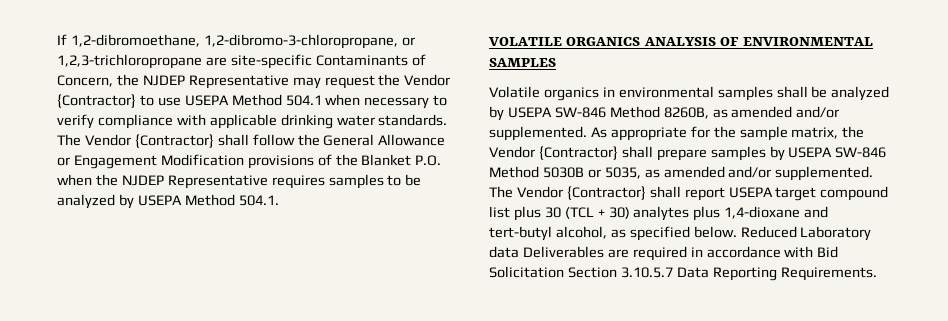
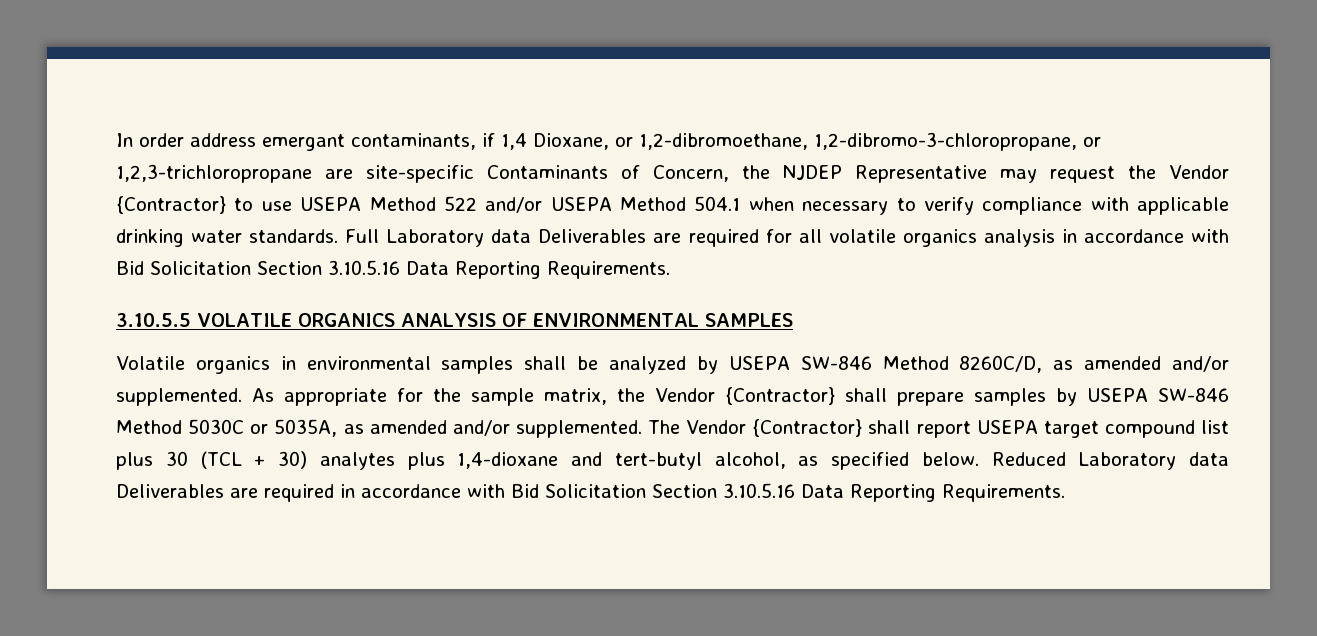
[57,34,67,45] If -> [116,133,633,151] In order address emergant contaminants, if 1,4 Dioxane, or
(282, 100) none -> [443,196,686,213] 522 and/or USEPA Method
[57,134,446,148] [57,154,442,169] [57,174,422,189] [57,194,279,209] The Vendor {Contractor} shall follow the General Allowance or Engagement Modification provisions of the Blanket P.O. when the NJDEP Representative requires samples to be analyzed by USEPA Method 504.1. // -> [345,229,1229,247] [116,260,670,279] [116,313,191,327] Full Laboratory data Deliverables are required for all volatile organics analysis in accordance with Bid Solicitation Section 3.10.5.16 Data Reporting Requirements. // 3.10.5.5
[663,107,709,119] 8260B, -> [959,355,1043,373] 8260C/D,
[542,167,641,179] 5030B or 5035, -> [188,419,338,437] 5030C or 5035A,
[620,267,673,278] 3.10.5.7 -> [723,483,795,498] 3.10.5.16

